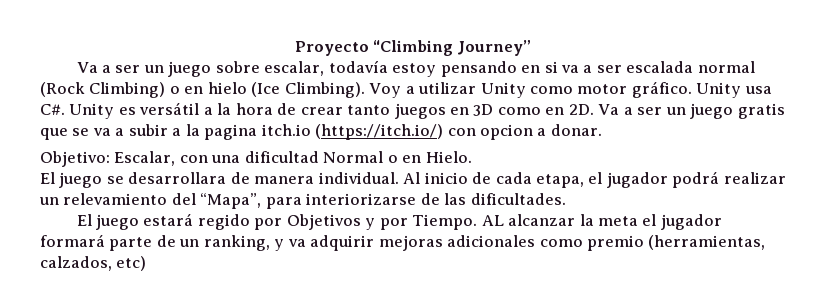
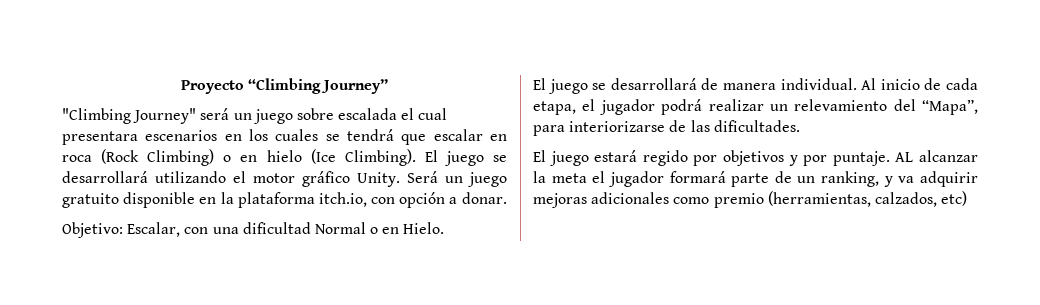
[76,60,755,77] Va a ser un juego sobre escalar, todavía estoy pensando en si va a ser escalada normal -> [62,108,448,124] [62,129,507,145] [62,155,92,162] "Climbing Journey" será un juego sobre escalada el cual presentara escenarios en los cuales se tendrá que escalar en roca
[369,81,772,98] [40,102,785,119] [40,124,533,140] Voy a utilizar Unity como motor gráfico. Unity usa C#. Unity es versátil a la hora de crear tanto juegos en 3D como en 2D. Va a ser un juego gratis que se va a subir a la pagina itch.io (https://itch.io/) con opcion -> [424,150,508,166] [62,171,507,187] [62,192,446,208] El juego se desarrollará utilizando el motor gráfico Unity. Será un juego gratuito disponible en la plataforma itch.io, con opción
[128,172,227,184] desarrollara -> [610,78,697,90] desarrollará
[286,214,361,230] Objetivos -> [723,150,784,166] objetivos
[412,214,478,230] Tiempo. -> [832,151,890,166] puntaje.

